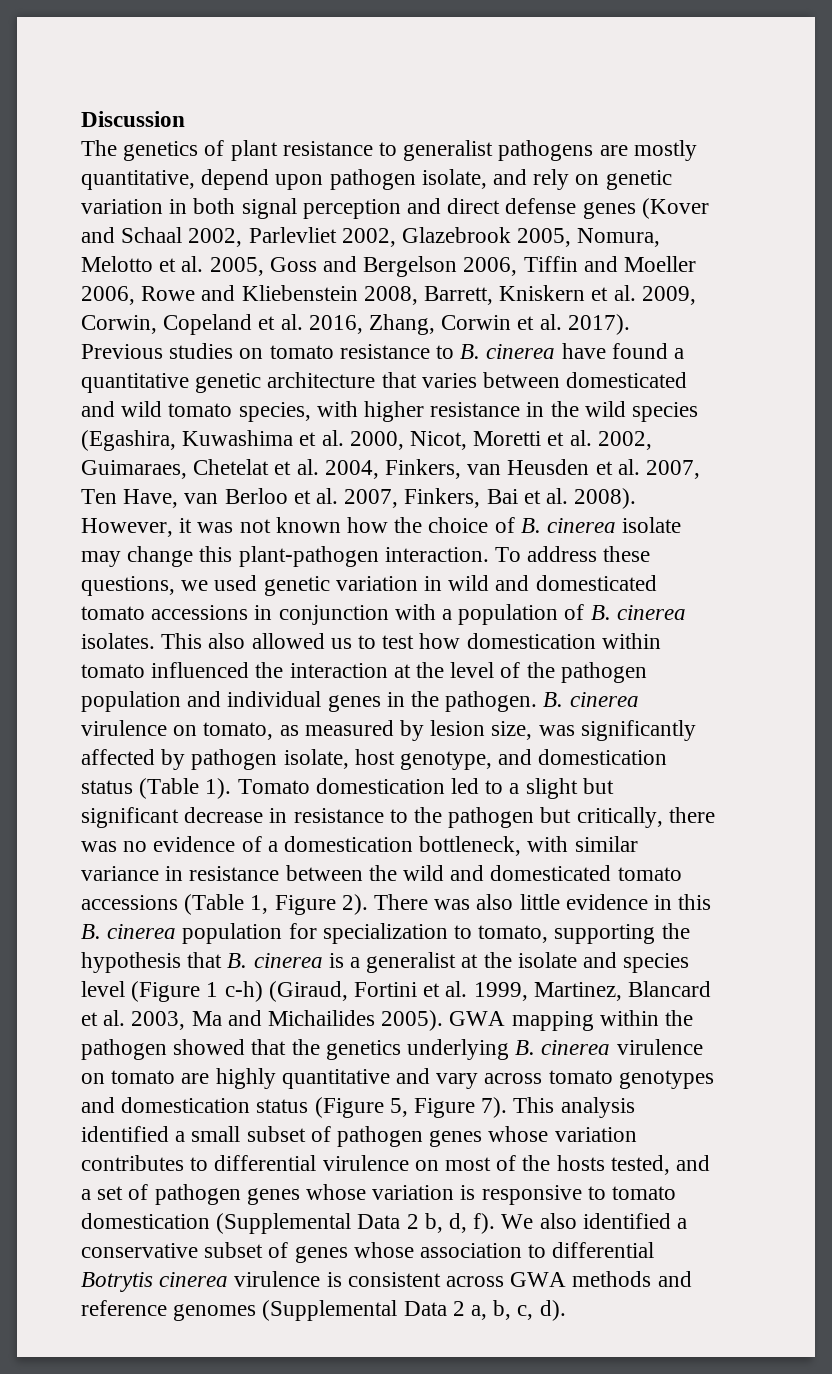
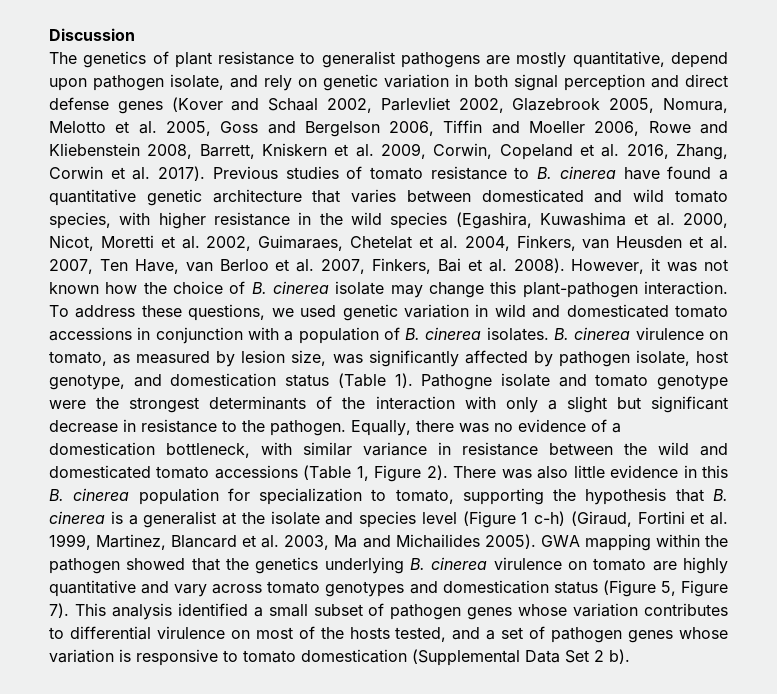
[239,348,264,359] on -> [346,166,363,179] of
[161,633,661,649] [81,662,647,683] [81,691,538,712] This also allowed us to test how domestication within tomato influenced the interaction at the level of the pathogen population and individual genes in the pathogen. -> (549, 334) none
[237,778,504,794] Tomato domestication led to -> [421,373,728,390] [49,396,538,413] Pathogne isolate and tomato genotype were the strongest determinants of the interaction with only
[448,807,663,828] pathogen but critically, -> [270,420,411,436] pathogen. Equally,
[406,1213,688,1234] [81,1242,655,1263] [81,1271,692,1292] [81,1300,566,1321] 2 b, d, f). We also identified a conservative subset of genes whose association to differential Botrytis cinerea virulence is consistent across GWA methods and reference genomes (Supplemental Data 2 a, b, c, d). -> [565,649,630,664] Set 2 b).

